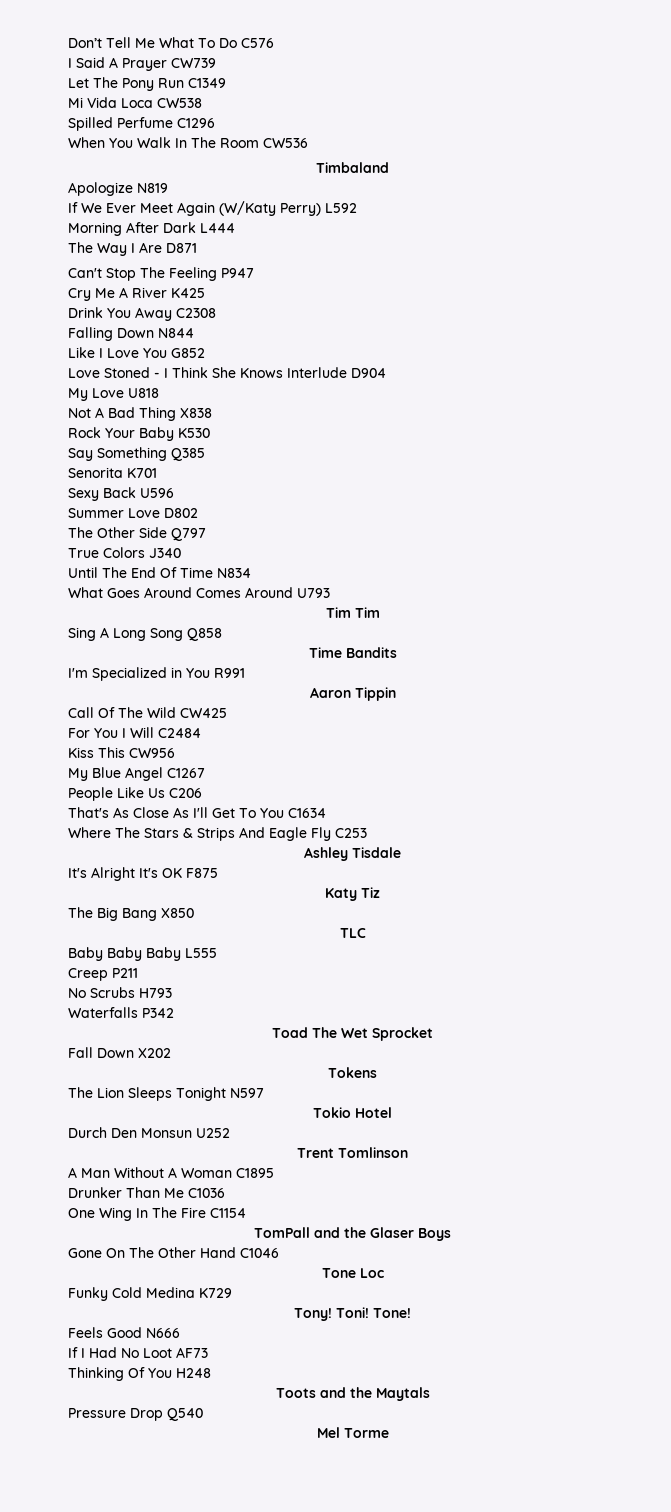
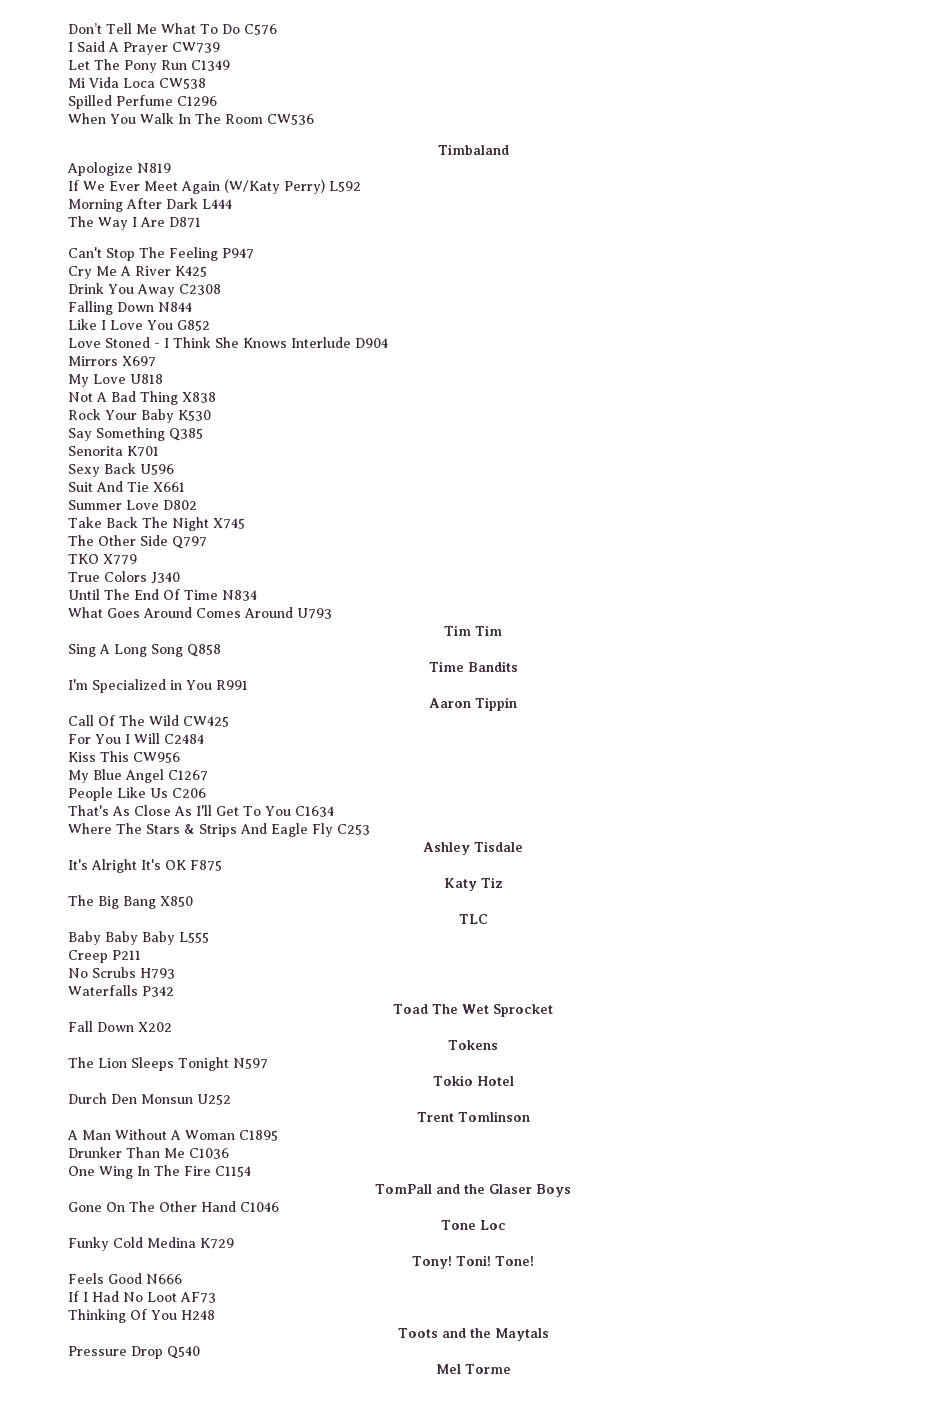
(386, 373) none -> [68,356,156,367] // Mirrors X697
(174, 493) none -> [68,481,185,492] // Suit And Tie X661
(198, 513) none -> [68,517,245,531] // Take Back The Night X745
(206, 534) none -> [68,554,137,565] // TKO X779

